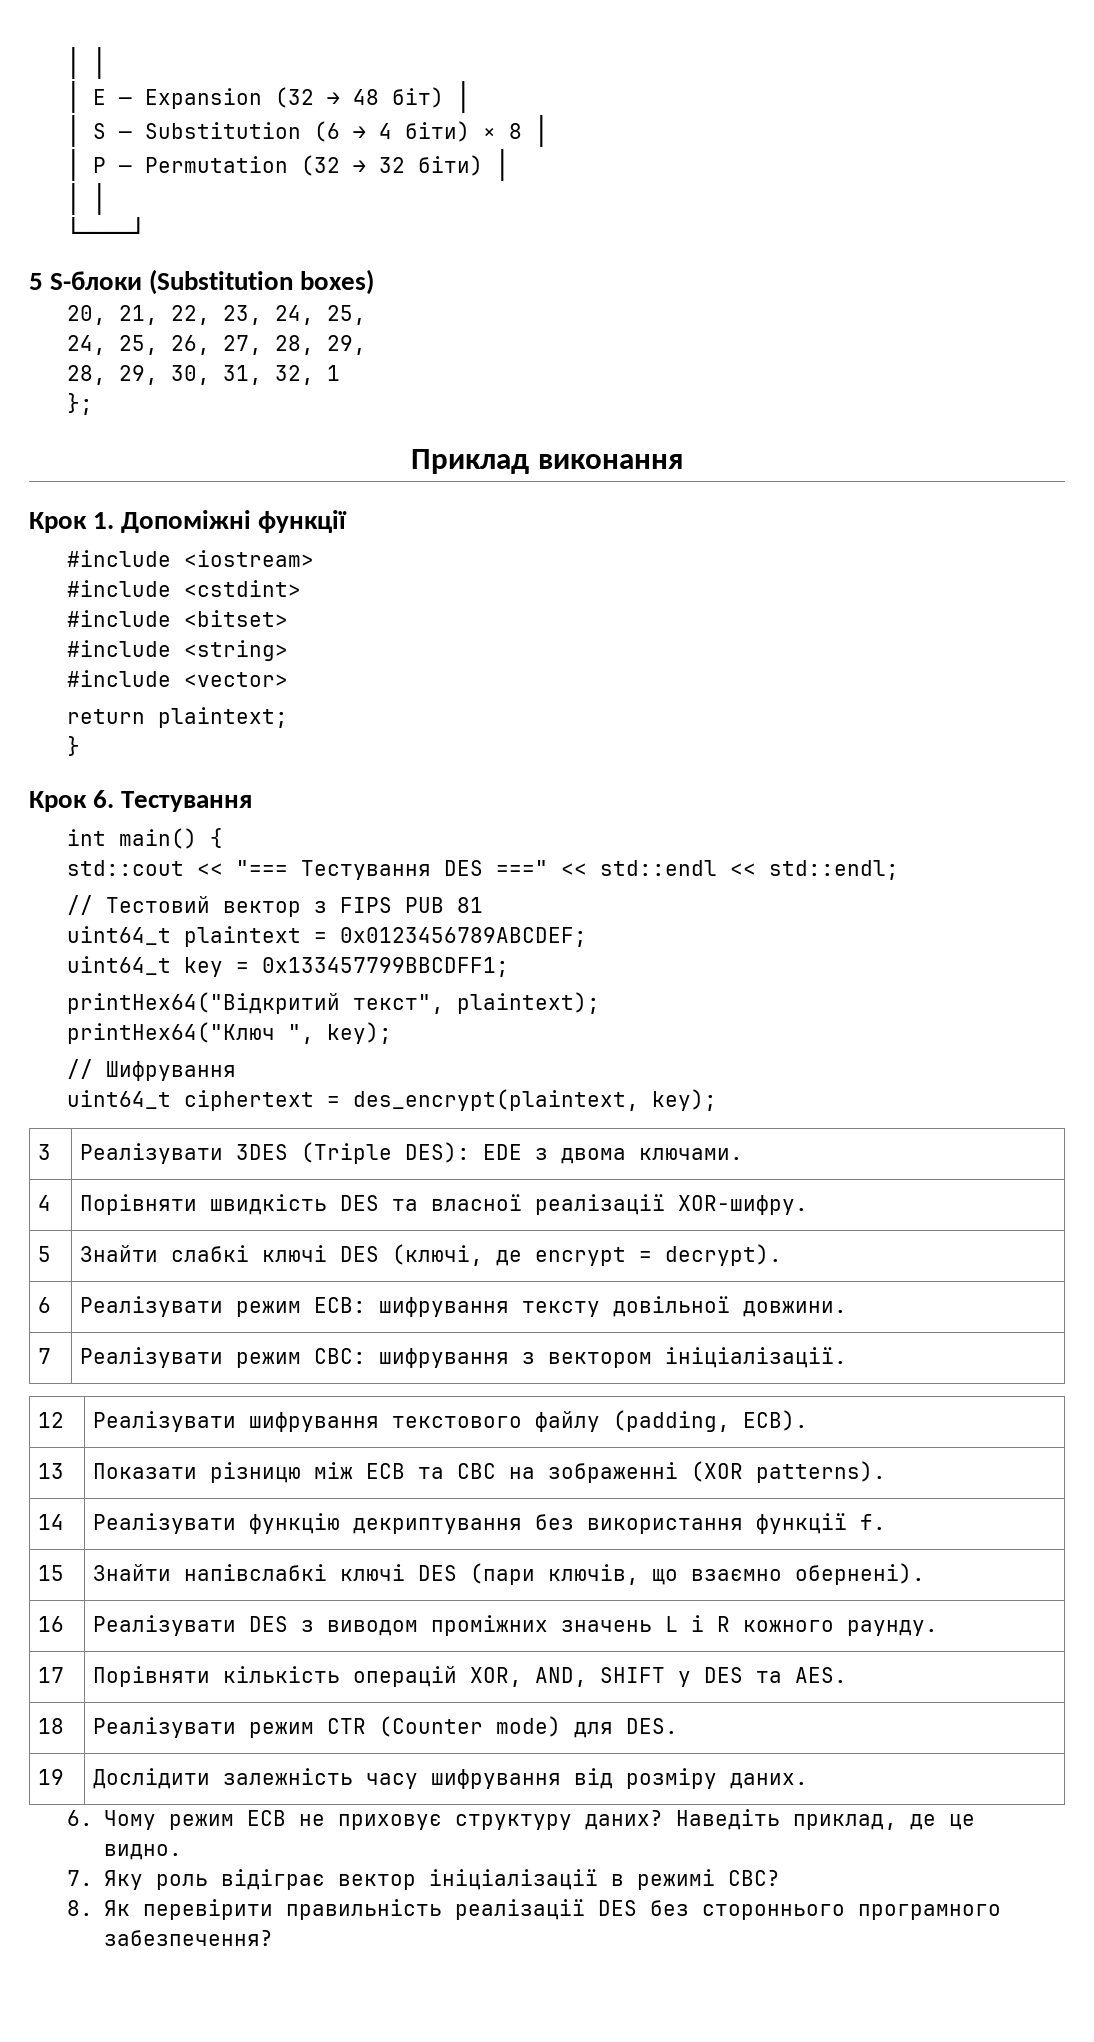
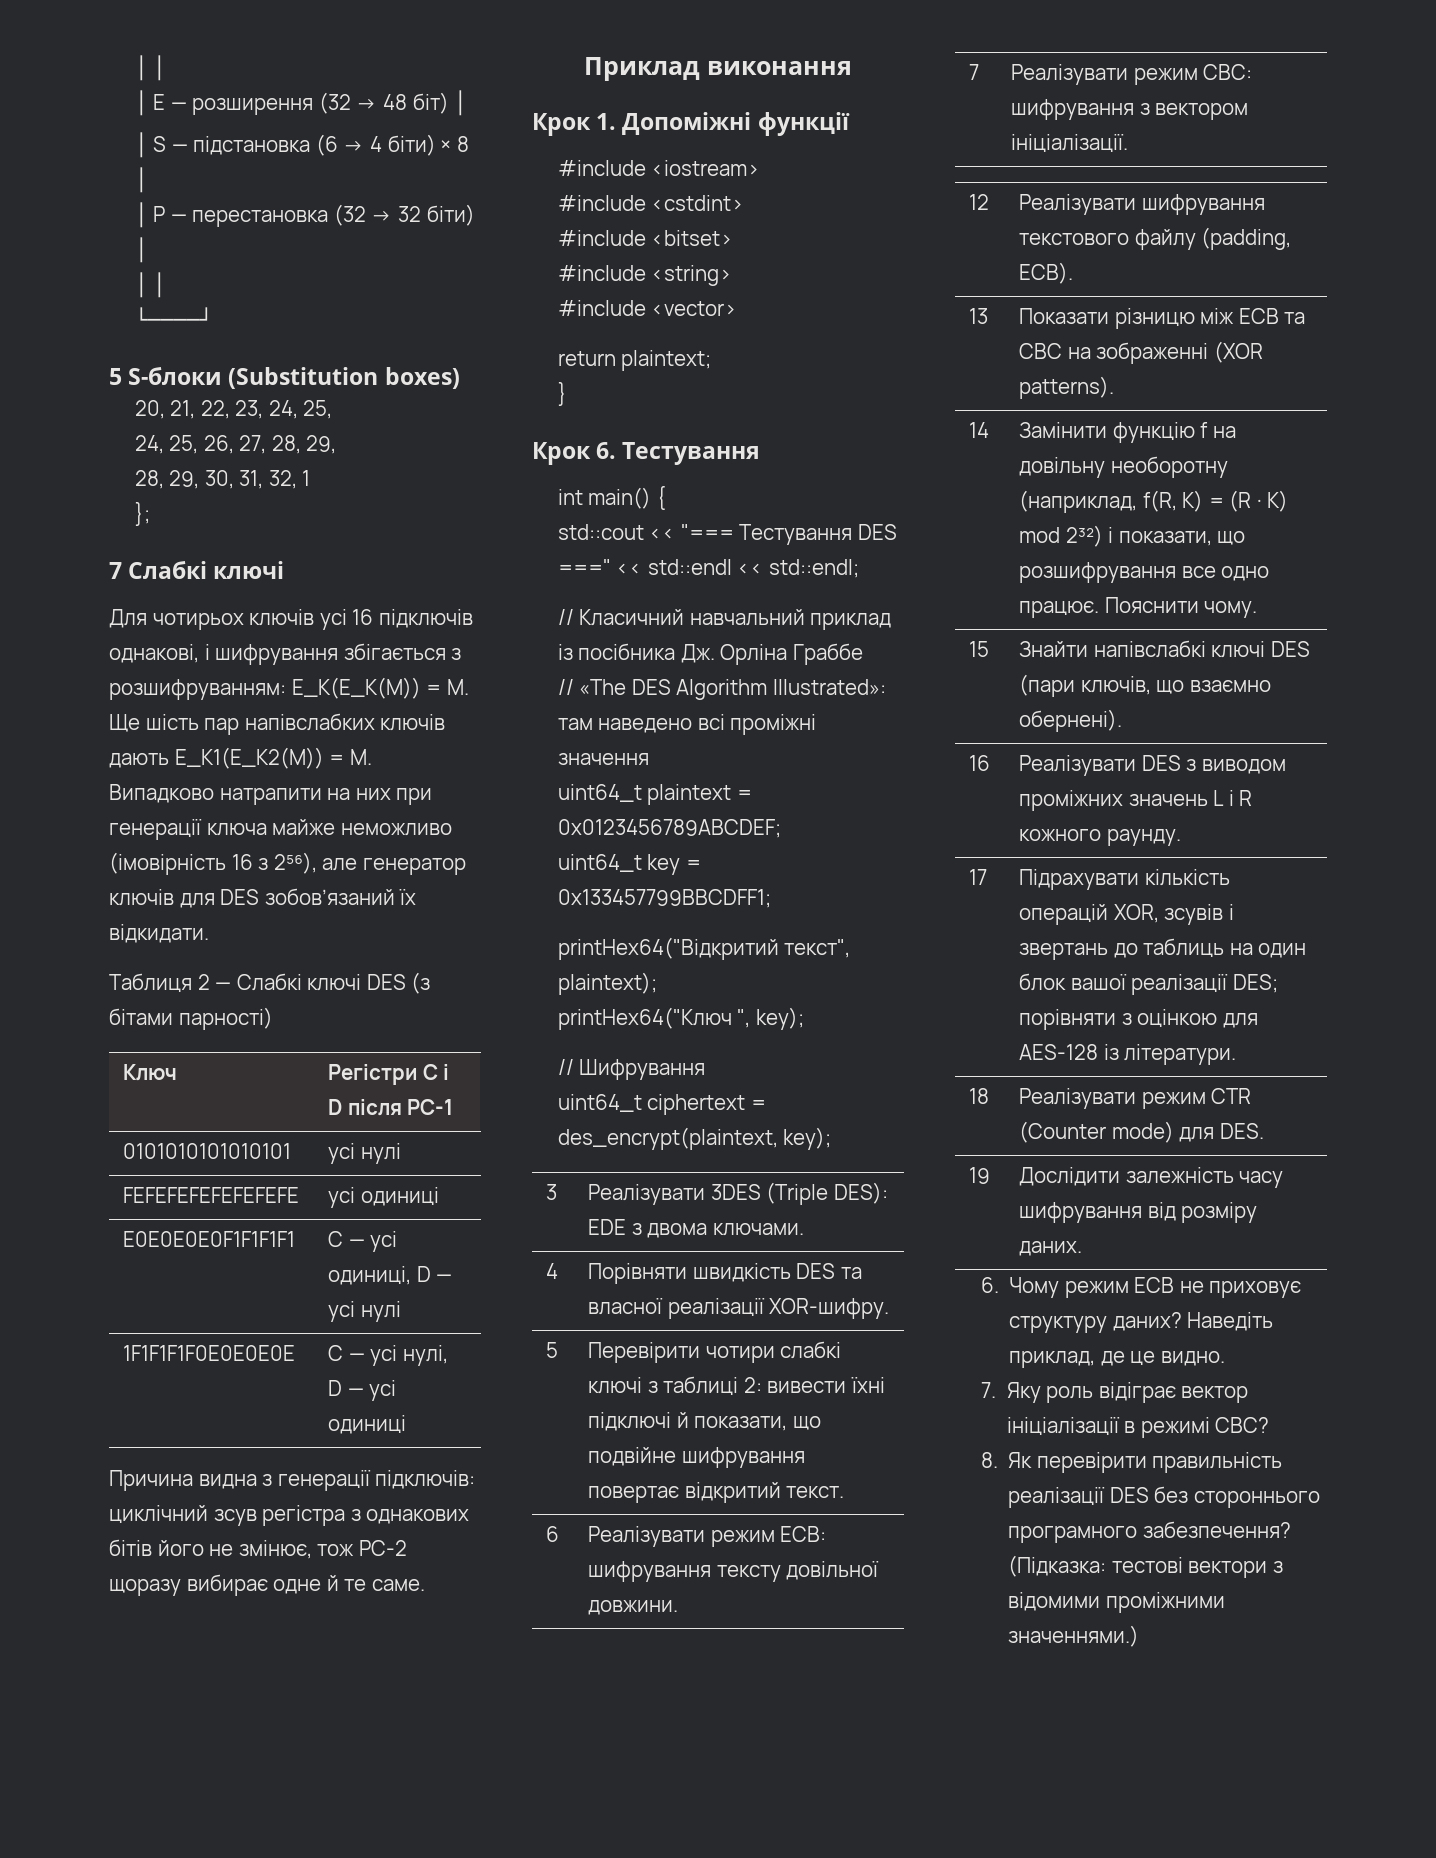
[144,88,262,109] Expansion -> [192,98,314,115] розширення
[144,122,301,139] Substitution -> [193,136,311,155] підстановка
[144,156,288,173] Permutation -> [192,210,329,227] перестановка
(93, 404) none -> [109,561,285,579] [109,609,473,630] [109,643,462,665] [109,677,469,700] [109,713,446,735] [109,747,372,769] [109,784,433,805] [109,819,452,840] [109,852,466,875] [109,888,417,908] [109,924,209,943] [109,972,431,994] [109,1007,273,1030] [123,1064,178,1081] [328,1064,450,1085] [328,1099,454,1116] [123,1143,292,1159] [328,1143,401,1164] [123,1187,300,1203] [328,1187,439,1208] [123,1231,296,1247] [328,1231,398,1252] [328,1266,453,1285] [328,1301,401,1322] [123,1345,296,1361] [328,1345,448,1366] [328,1380,397,1401] [328,1415,407,1434] [109,1470,476,1491] [109,1505,470,1526] [109,1539,407,1559] [109,1574,425,1596] // 7 Слабкі ключі // Для чотирьох ключів усі 16 підключів однакові, і шифрування збігається з розшифруванням: E_K(E_K(M)) = M. Ще шість пар напівслабких ключів дають E_K1(E_K2(M)) = M. Випадково натрапити на них при генерації ключа майже неможливо (імовірність 16 з 2⁵⁶), але генератор ключів для DES зобов’язаний їх відкидати. // Таблиця 2 — Слабкі ключі DES (з бітами парності) // Ключ | Регістри C і D після PC-1 // 0101010101010101 | усі нулі // FEFEFEFEFEFEFEFE | усі одиниці // E0E0E0E0F1F1F1F1 | C — усі одиниці, D — усі нулі // 1F1F1F1F0E0E0E0E | C — усі нулі, D — усі одиниці // Причина видна з генерації підключів: циклічний зсув регістра з однакових бітів його не змінює, тож PC-2 щоразу вибирає одне й те саме.
[105,896,483,917] Тестовий вектор з FIPS PUB 81 -> [579,609,892,630] [557,643,863,665] [557,679,886,700] [557,714,817,735] [557,753,649,765] Класичний навчальний приклад із посібника Дж. Орліна Граббе // // «The DES Algorithm Illustrated»: там наведено всі проміжні значення
[80,1244,783,1266] Знайти слабкі ключі DES (ключі, де encrypt = decrypt). -> [588,1341,842,1363] [588,1376,885,1395] [588,1412,821,1431] [588,1447,805,1468] [588,1482,845,1503] Перевірити чотири слабкі ключі з таблиці 2: вивести їхні підключі й показати, що подвійне шифрування повертає відкритий текст.
[93,1513,887,1534] Реалізувати функцію декриптування без використання функції f. -> [1019,422,1236,443] [1019,456,1228,478] [1019,490,1289,513] [1019,525,1246,547] [1019,562,1270,583] [1019,597,1258,618] Замінити функцію f на довільну необоротну (наприклад, f(R, K) = (R · K) mod 2³²) і показати, що розшифрування все одно працює. Пояснити чому.
[93,1666,211,1687] Порівняти -> [1019,869,1140,890] Підрахувати
[535,1667,848,1687] AND, SHIFT у DES та AES. -> [1164,904,1234,925] [1019,938,1307,960] [1019,973,1278,995] [1019,1009,1258,1030] [1019,1044,1237,1065] зсувів і звертань до таблиць на один блок вашої реалізації DES; порівняти з оцінкою для AES-128 із літератури.
(274, 1938) none -> [1008,1555,1283,1578] [1008,1592,1225,1613] [1008,1625,1140,1647] (Підказка: тестові вектори з відомими проміжними значеннями.)

